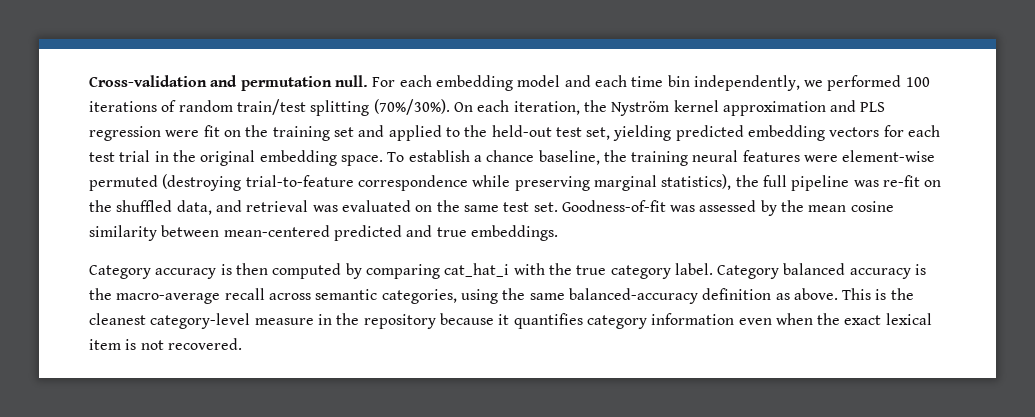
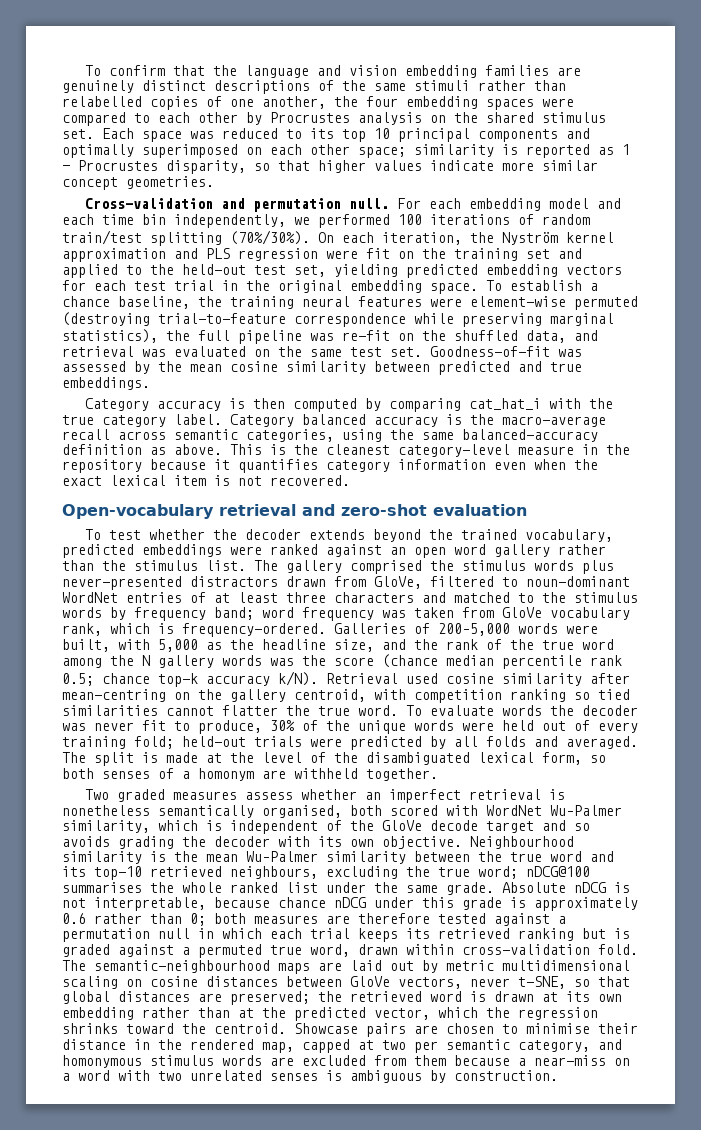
(89, 81) none -> [84,65,581,78] [62,80,566,94] [62,96,574,110] [62,112,606,126] [62,128,590,142] [62,144,630,158] [62,160,598,174] [62,176,214,190] To confirm that the language and vision embedding families are genuinely distinct descriptions of the same stimuli rather than relabelled copies of one another, the four embedding spaces were compared to each other by Procrustes analysis on the shared stimulus set. Each space was reduced to its top 10 principal components and optimally superimposed on each other space; similarity is reported as 1 − Procrustes disparity, so that higher values indicate more similar concept geometries. //
[223,225,330,237] mean-centered -> (430, 366) none
(242, 344) none -> [62,504,527,519] [84,529,613,542] [62,544,606,558] [62,560,614,574] [62,576,630,590] [62,592,638,603] [62,607,630,621] [62,623,598,637] [62,639,614,652] [62,654,622,669] [62,671,630,687] [62,689,630,703] [62,705,638,716] [62,720,638,734] [62,736,638,750] [62,752,606,766] [62,768,438,781] [84,789,565,803] [62,805,622,818] [62,820,590,834] [62,836,574,849] [62,851,614,864] [62,866,590,880] [62,882,630,895] [62,897,638,911] [62,913,566,926] [62,928,630,942] [62,944,638,958] [62,960,630,974] [62,976,630,989] [62,991,622,1005] [62,1007,598,1021] [62,1023,638,1037] [62,1039,622,1053] [62,1055,630,1068] [62,1070,558,1083] // Open-vocabulary retrieval and zero-shot evaluation // To test whether the decoder extends beyond the trained vocabulary, predicted embeddings were ranked against an open word gallery rather than the stimulus list. The gallery comprised the stimulus words plus never-presented distractors drawn from GloVe, filtered to noun-dominant WordNet entries of at least three characters and matched to the stimulus words by frequency band; word frequency was taken from GloVe vocabulary rank, which is frequency-ordered. Galleries of 200–5,000 words were built, with 5,000 as the headline size, and the rank of the true word among the N gallery words was the score (chance median percentile rank 0.5; chance top-k accuracy k/N). Retrieval used cosine similarity after mean-centring on the gallery centroid, with competition ranking so tied similarities cannot flatter the true word. To evaluate words the decoder was never fit to produce, 30% of the unique words were held out of every training fold; held-out trials were predicted by all folds and averaged. The split is made at the level of the disambiguated lexical form, so both senses of a homonym are withheld together. // Two graded measures assess whether an imperfect retrieval is nonetheless semantically organised, both scored with WordNet Wu–Palmer similarity, which is independent of the GloVe decode target and so avoids grading the decoder with its own objective. Neighbourhood similarity is the mean Wu–Palmer similarity between the true word and its top-10 retrieved neighbours, excluding the true word; nDCG@100 summarises the whole ranked list under the same grade. Absolute nDCG is not interpretable, because chance nDCG under this grade is approximately 0.6 rather than 0; both measures are therefore tested against a permutation null in which each trial keeps its retrieved ranking but is graded against a permuted true word, drawn within cross-validation fold. The semantic-neighbourhood maps are laid out by metric multidimensional scaling on cosine distances between GloVe vectors, never t-SNE, so that global distances are preserved; the retrieved word is drawn at its own embedding rather than at the predicted vector, which the regression shrinks toward the centroid. Showcase pairs are chosen to minimise their distance in the rendered map, capped at two per semantic category, and homonymous stimulus words are excluded from them because a near-miss on a word with two unrelated senses is ambiguous by construction.

